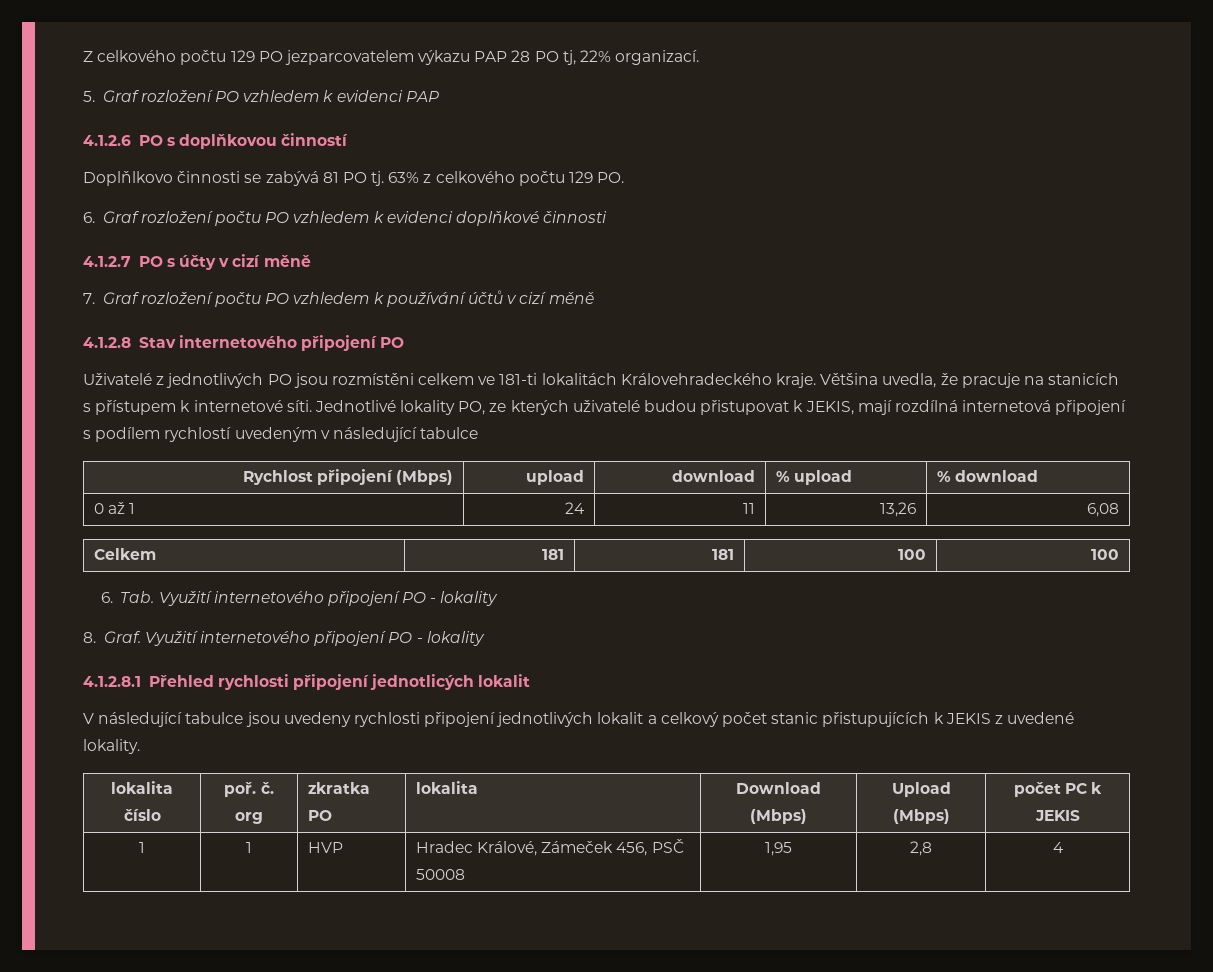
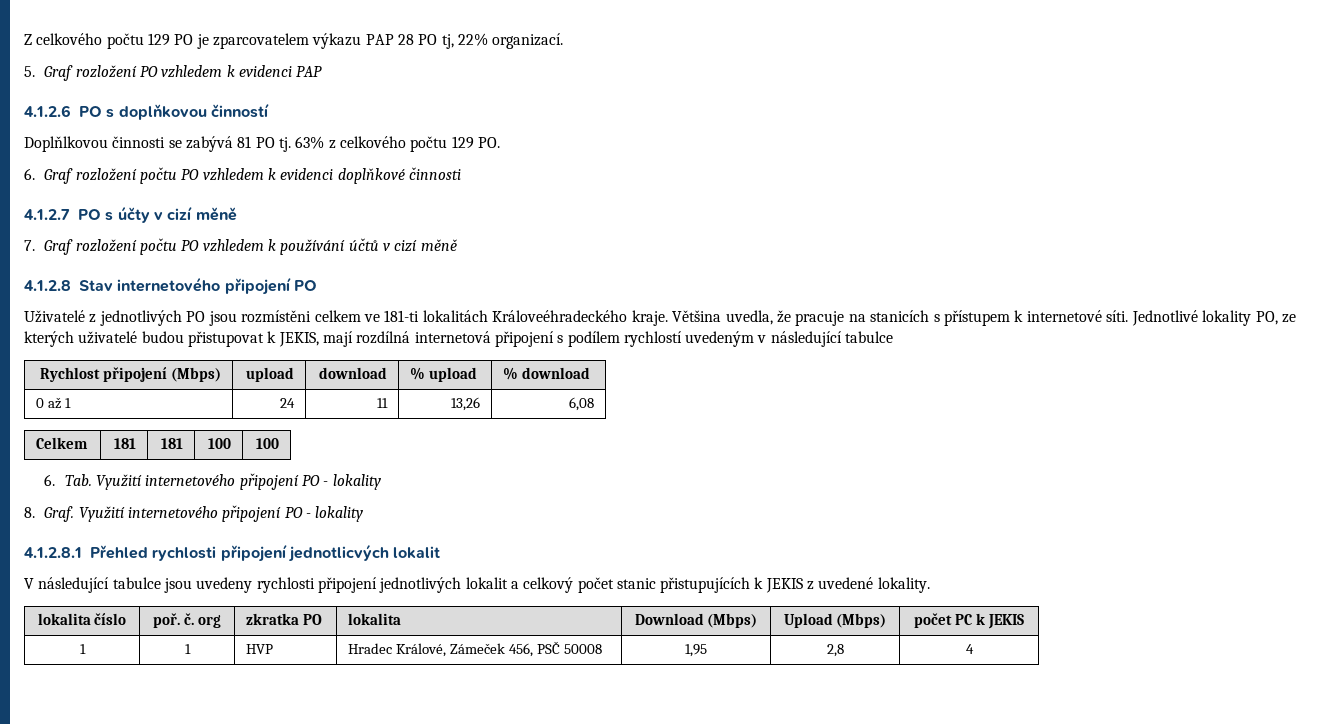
[284,50,414,65] jezparcovatelem -> [196,33,309,49] je zparcovatelem
[83,171,173,186] Doplňlkovo -> [24,136,108,152] Doplňlkovou
[620,373,772,385] Královehradeckého -> [492,310,628,322] Královeéhradeckého
[370,674,475,690] jednotlicých -> [287,544,389,562] jednotlicvých

